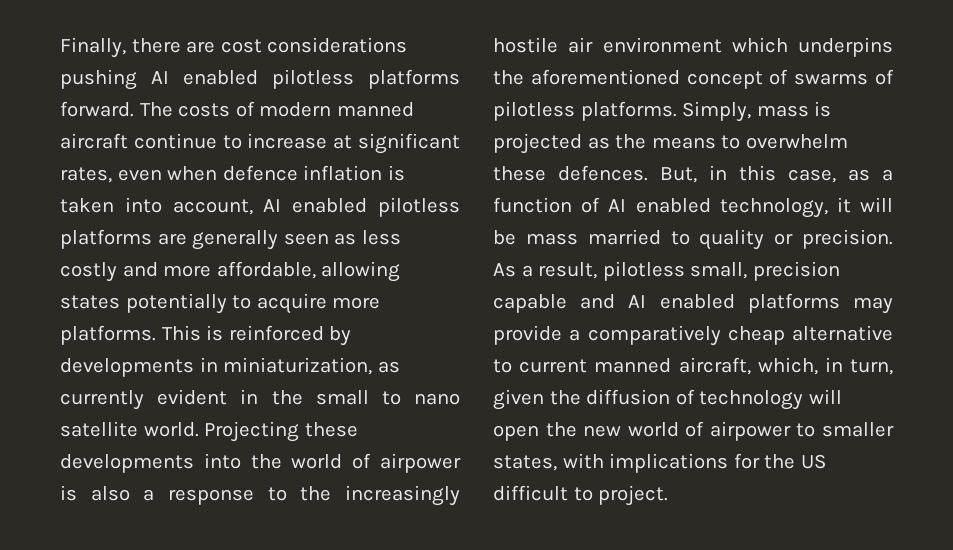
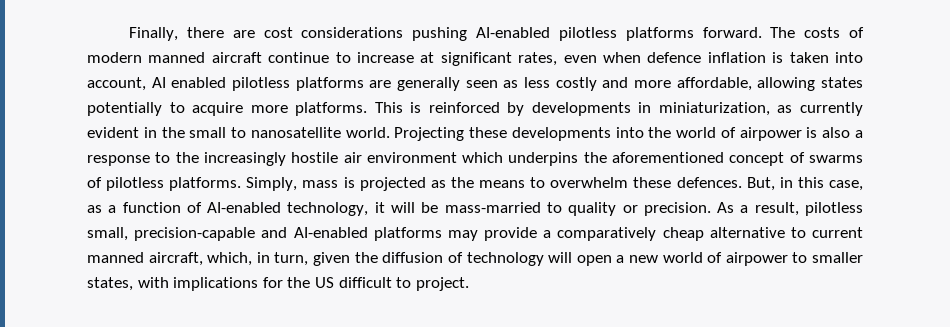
[151,70,258,85] AI enabled -> [476,27,551,38] AI-enabled
[414,393,461,405] [60,421,138,437] nano satellite -> [250,127,341,138] nanosatellite
[608,198,711,213] AI enabled -> [207,202,282,213] AI-enabled
[525,229,661,245] mass married -> [444,202,541,213] mass-married
[752,261,840,281] [493,294,735,313] precision capable and AI enabled -> [134,227,368,241] precision-capable and AI-enabled
[545,422,577,437] the -> [616,255,625,263] a

